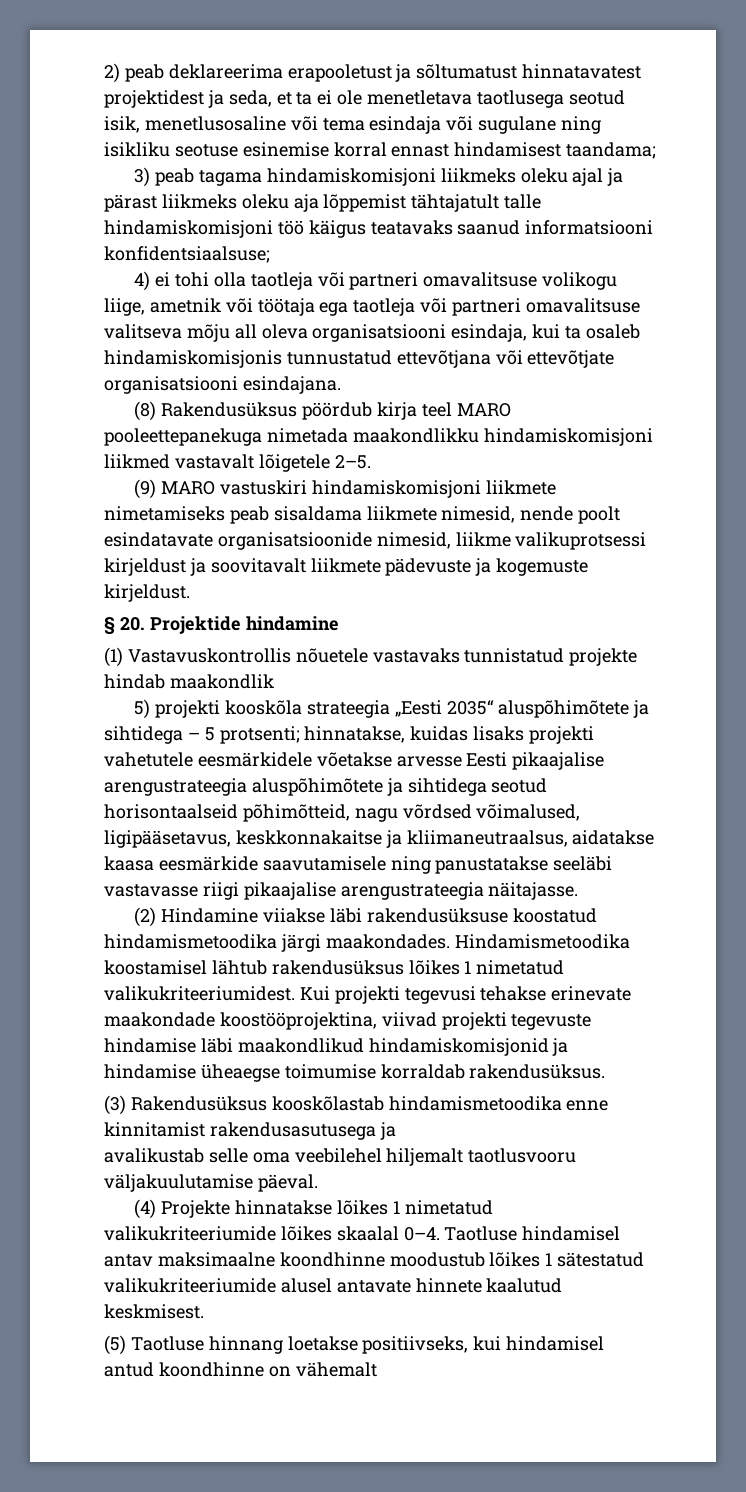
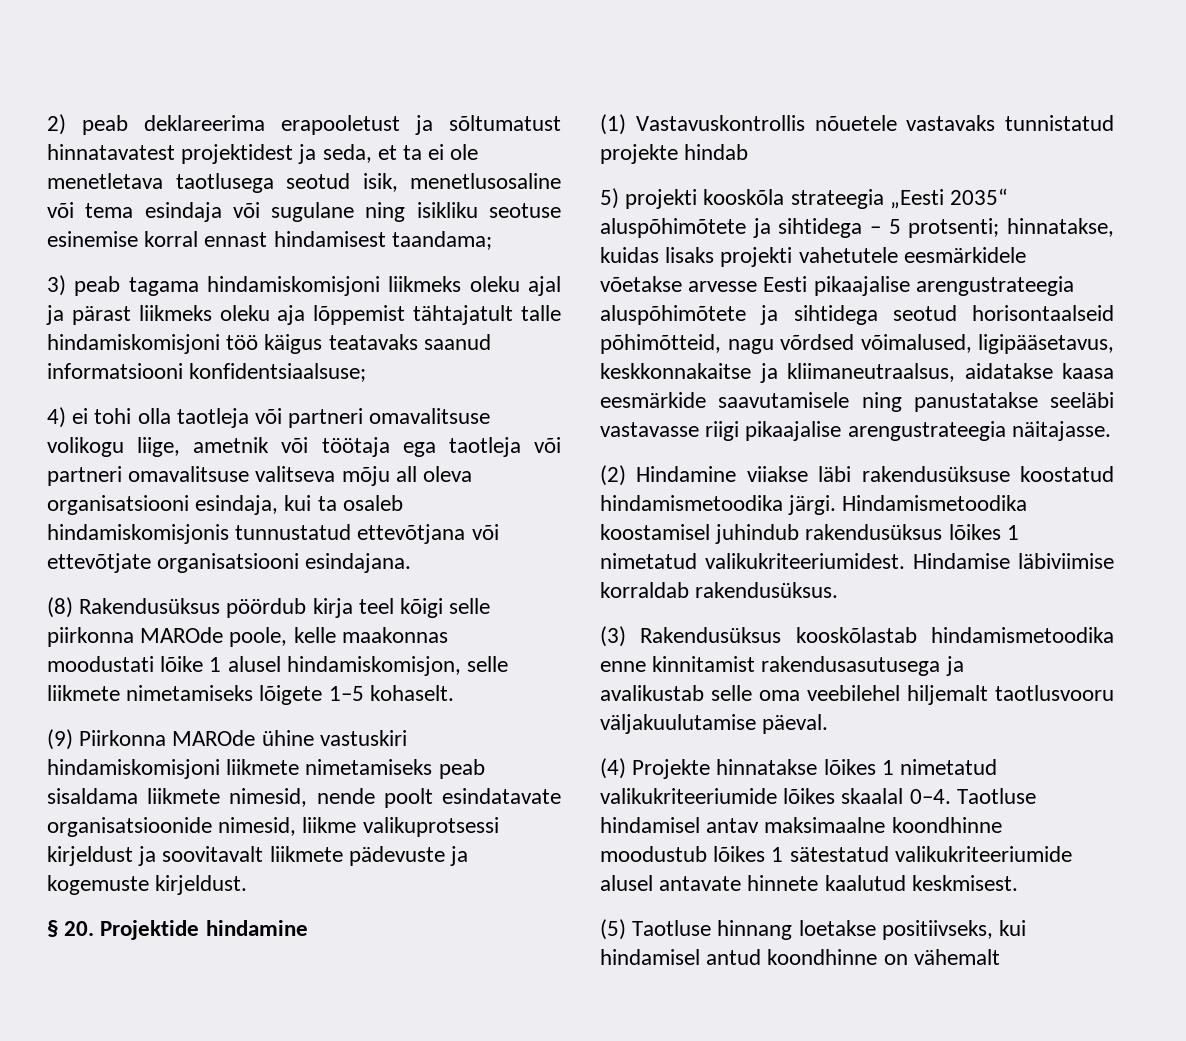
[456,403,511,417] [104,428,653,446] [104,454,371,472] [134,479,216,499] MARO pooleettepanekuga nimetada maakondlikku hindamiskomisjoni liikmed vastavalt lõigetele 2–5. // (9) MARO -> [400,598,491,618] [47,627,448,647] [47,656,509,676] [47,685,454,705] [47,729,314,750] kõigi selle piirkonna MAROde poole, kelle maakonnas moodustati lõike 1 alusel hindamiskomisjon, selle liikmete nimetamiseks lõigete 1–5 kohaselt. // (9) Piirkonna MAROde ühine
[169,674,274,689] maakondlik -> (749, 152) none
[280,934,450,952] järgi maakondades. -> [788,495,837,515] järgi.
[211,960,267,975] lähtub -> [715,524,800,544] juhindub
[299,986,632,1004] [104,1012,592,1030] [104,1038,569,1056] [104,1064,376,1082] Kui projekti tegevusi tehakse erinevate maakondade koostööprojektina, viivad projekti tegevuste hindamise läbi maakondlikud hindamiskomisjonid ja hindamise üheaegse toimumise -> [913,553,1114,569] Hindamise läbiviimise

